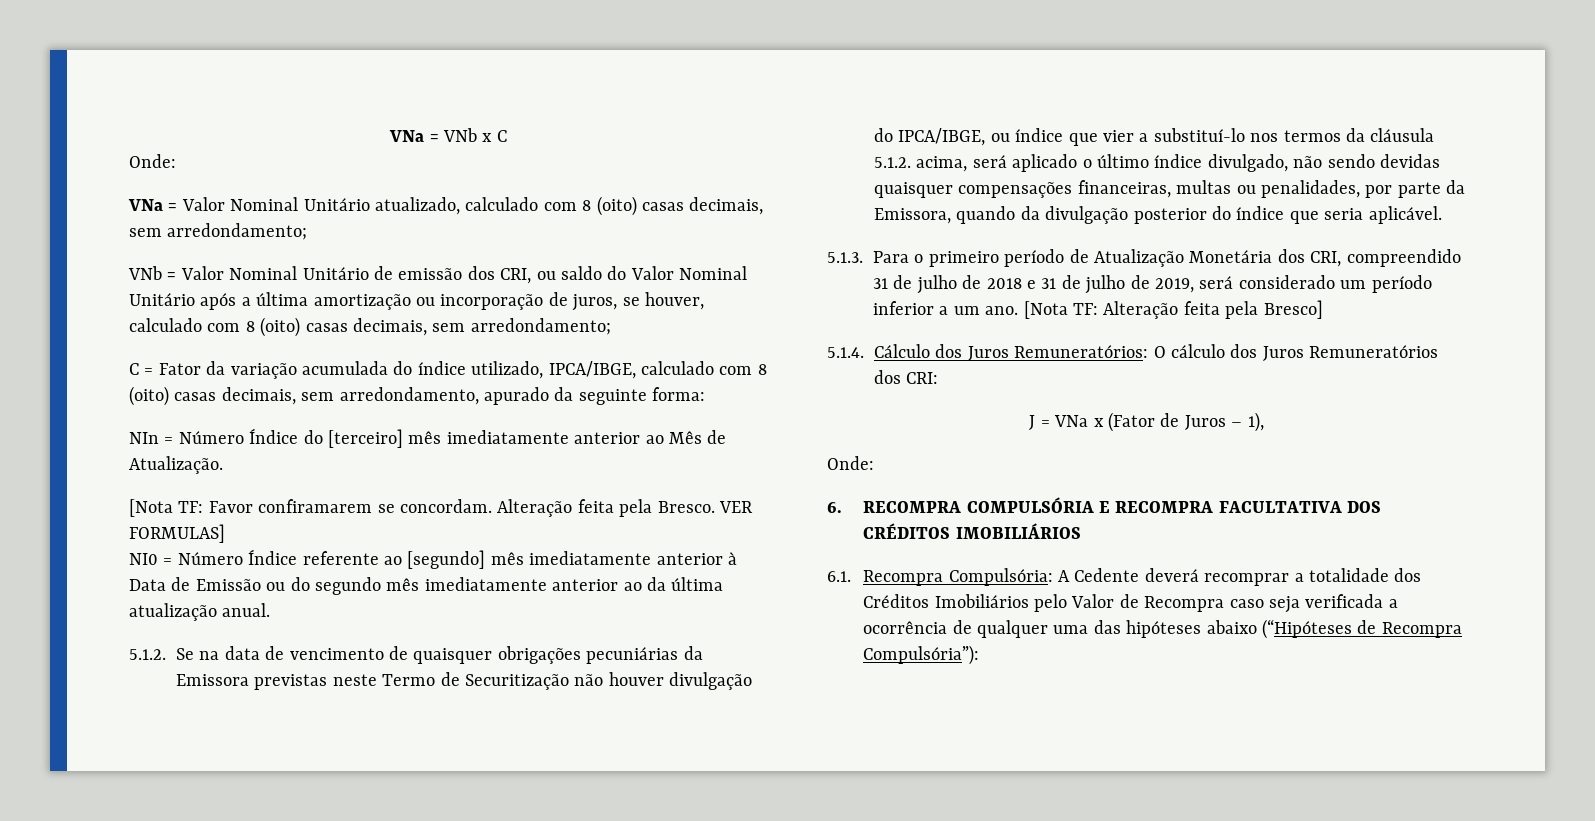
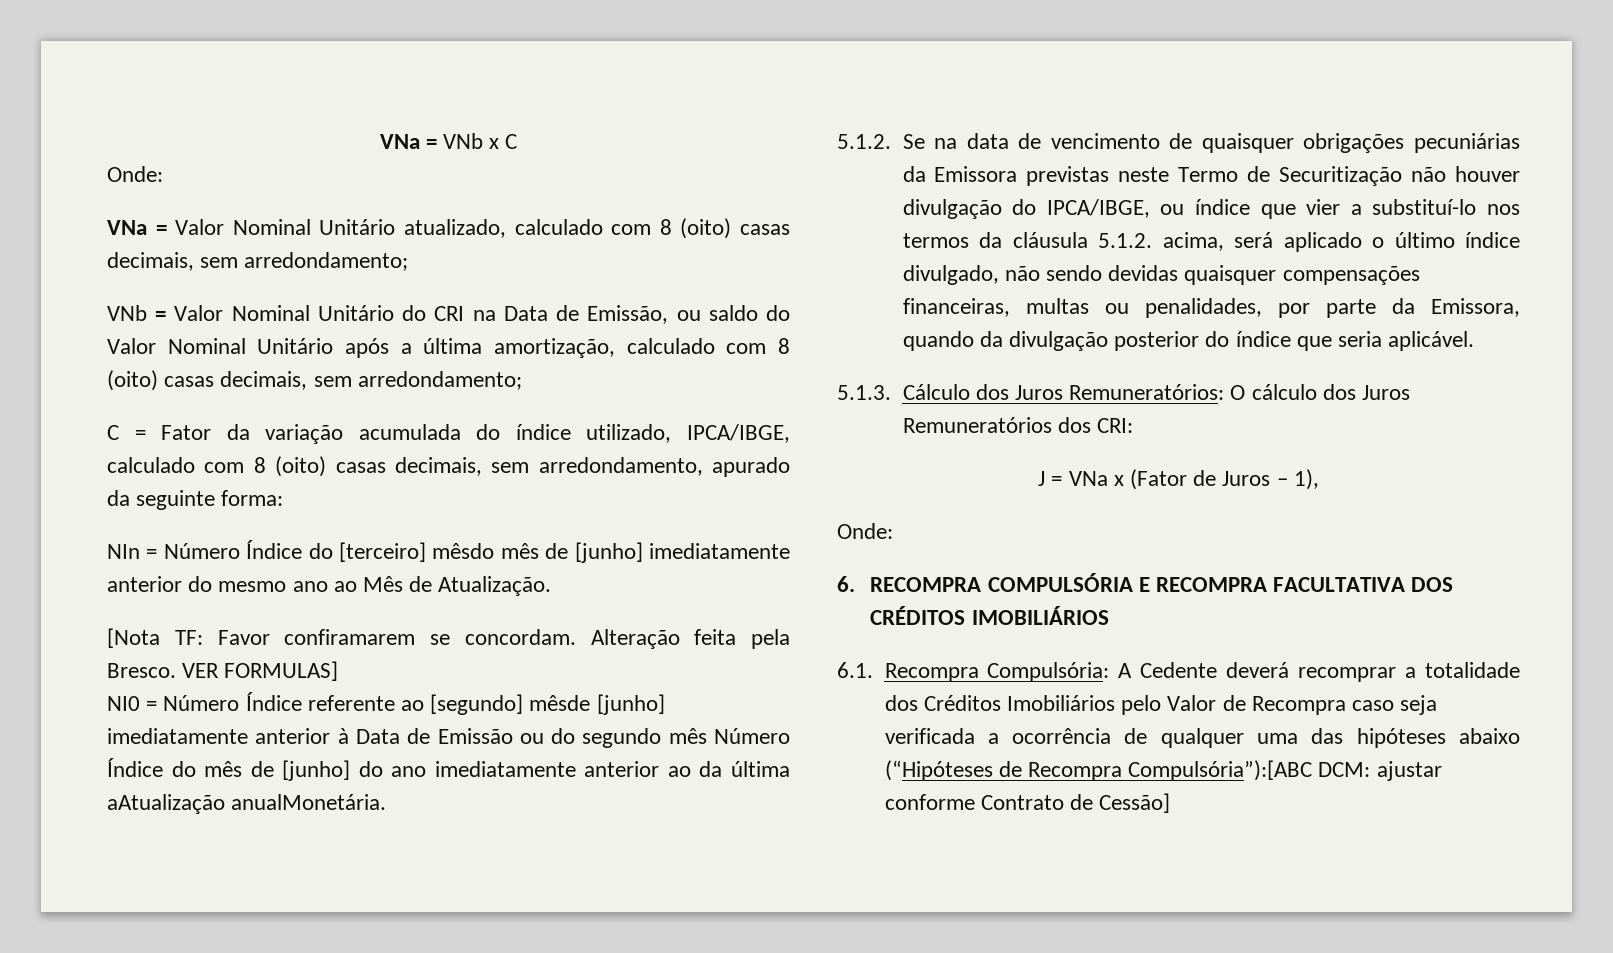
[374,266,532,284] de emissão dos CRI, -> [402,305,669,324] do CRI na Data de Emissão,
[313,292,704,311] amortização ou incorporação de juros, se houver, -> [493,338,615,358] amortização,
[408,430,641,444] mês imediatamente anterior -> [432,542,790,563] [107,576,328,592] mêsdo mês de [junho] imediatamente anterior do mesmo ano
[490,552,524,565] mês -> [529,694,665,715] mêsde [junho]
(420, 584) none -> [714,728,790,744] [107,758,427,781] Número Índice do mês de [junho] do ano
[129,603,271,621] atualização anual. -> [107,794,387,814] aAtualização anualMonetária.
[873,249,1461,267] [873,275,1432,294] [873,300,1323,319] [827,347,864,358] Para o primeiro período de Atualização Monetária dos CRI, compreendido 31 de julho de 2018 e 31 de julho de 2019, será considerado um período inferior a um ano. [Nota TF: Alteração feita pela Bresco] // 5.1.4. -> (891, 392) none
[863,645,980,665] Compulsória”): -> [1128,760,1442,781] [884,793,1171,813] Compulsória”):[ABC DCM: ajustar conforme Contrato de Cessão]

